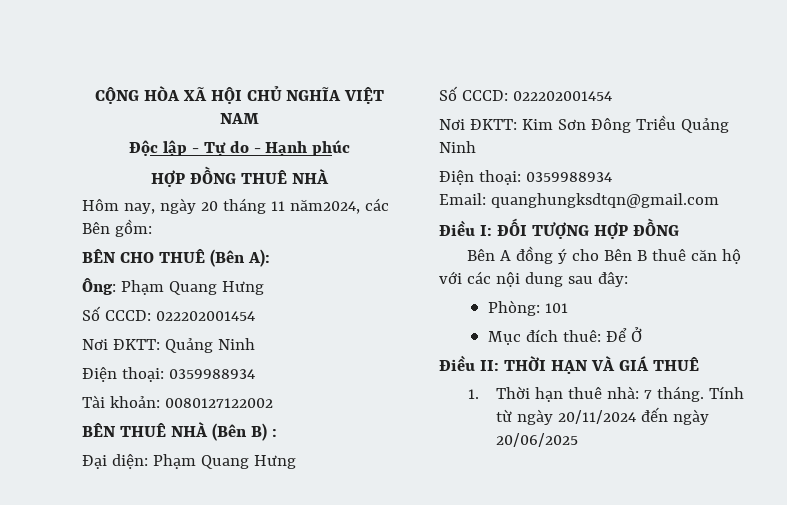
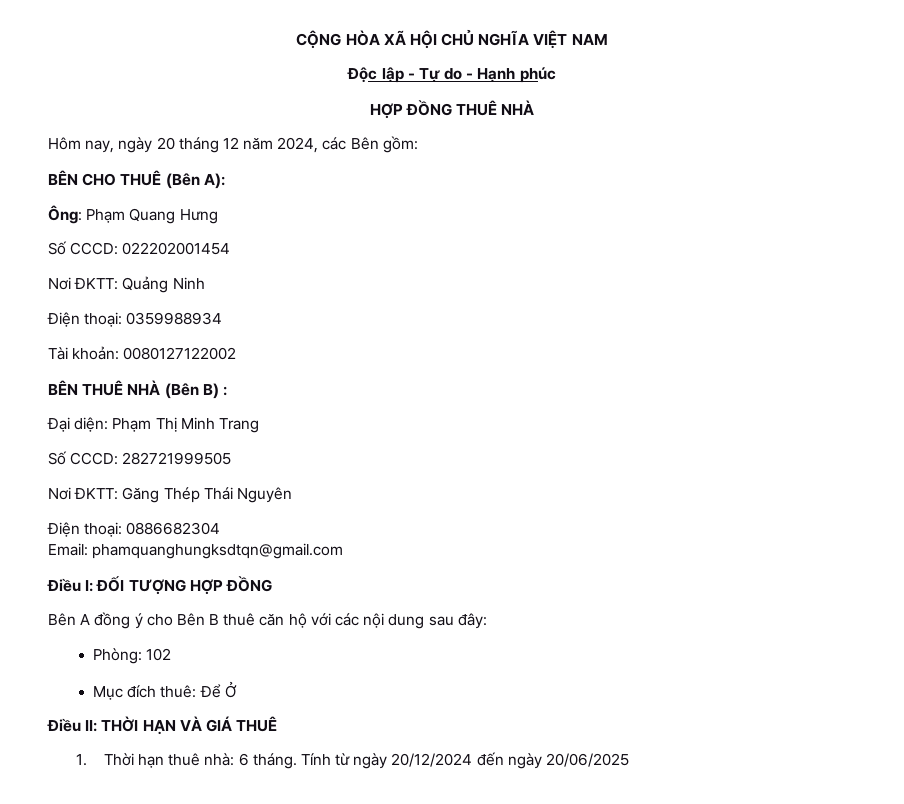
[270,199,360,214] 11 năm2024, -> [222,137,319,153] 12 năm 2024,
[200,455,296,469] [439,86,612,101] [439,115,729,133] [439,141,476,153] [439,170,612,185] Quang Hưng // Số CCCD: 022202001454 // Nơi ĐKTT: Kim Sơn Đông Triều Quảng Ninh // Điện thoại: 0359988934 -> [155,417,259,433] [48,451,232,465] [48,487,292,503] [47,522,221,537] Thị Minh Trang // Số CCCD: 282721999505 // Nơi ĐKTT: Găng Thép Thái Nguyên // Điện thoại: 0886682304
[490,193,719,208] quanghungksdtqn@gmail.com -> [92,543,344,559] phamquanghungksdtqn@gmail.com
[544,303,568,313] 101 -> [146,648,172,661] 102
[644,390,653,399] 7 -> [238,753,249,766] 6
[558,410,637,424] 20/11/2024 -> [391,753,473,767] 20/12/2024

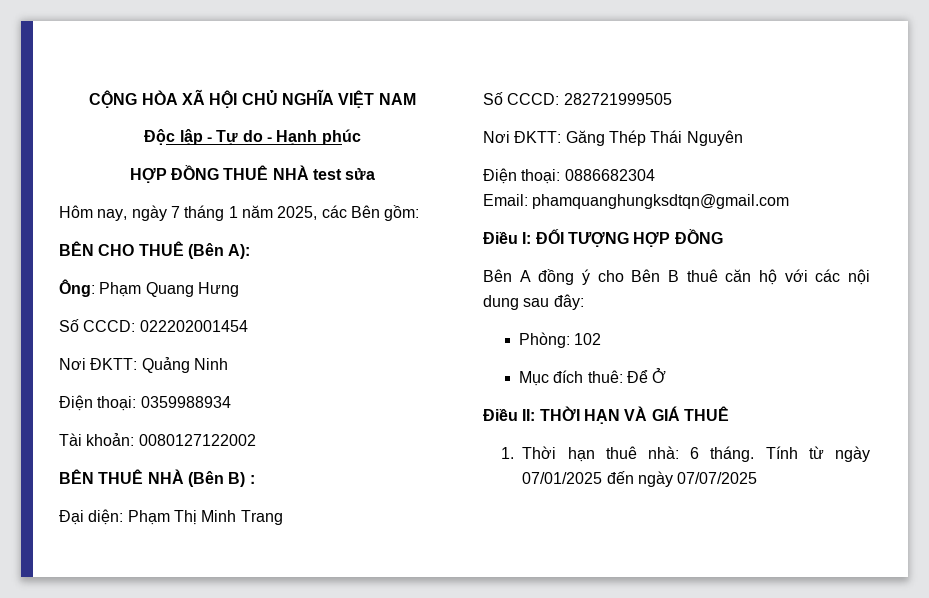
(535, 107) none -> [312,168,376,180] test sửa
[156,137,319,153] 20 tháng 12 năm 2024, -> [170,205,318,221] 7 tháng 1 năm 2025,
[391,753,473,767] 20/12/2024 -> [522,472,603,484] 07/01/2025
[546,753,630,767] 20/06/2025 -> [677,472,758,484] 07/07/2025

